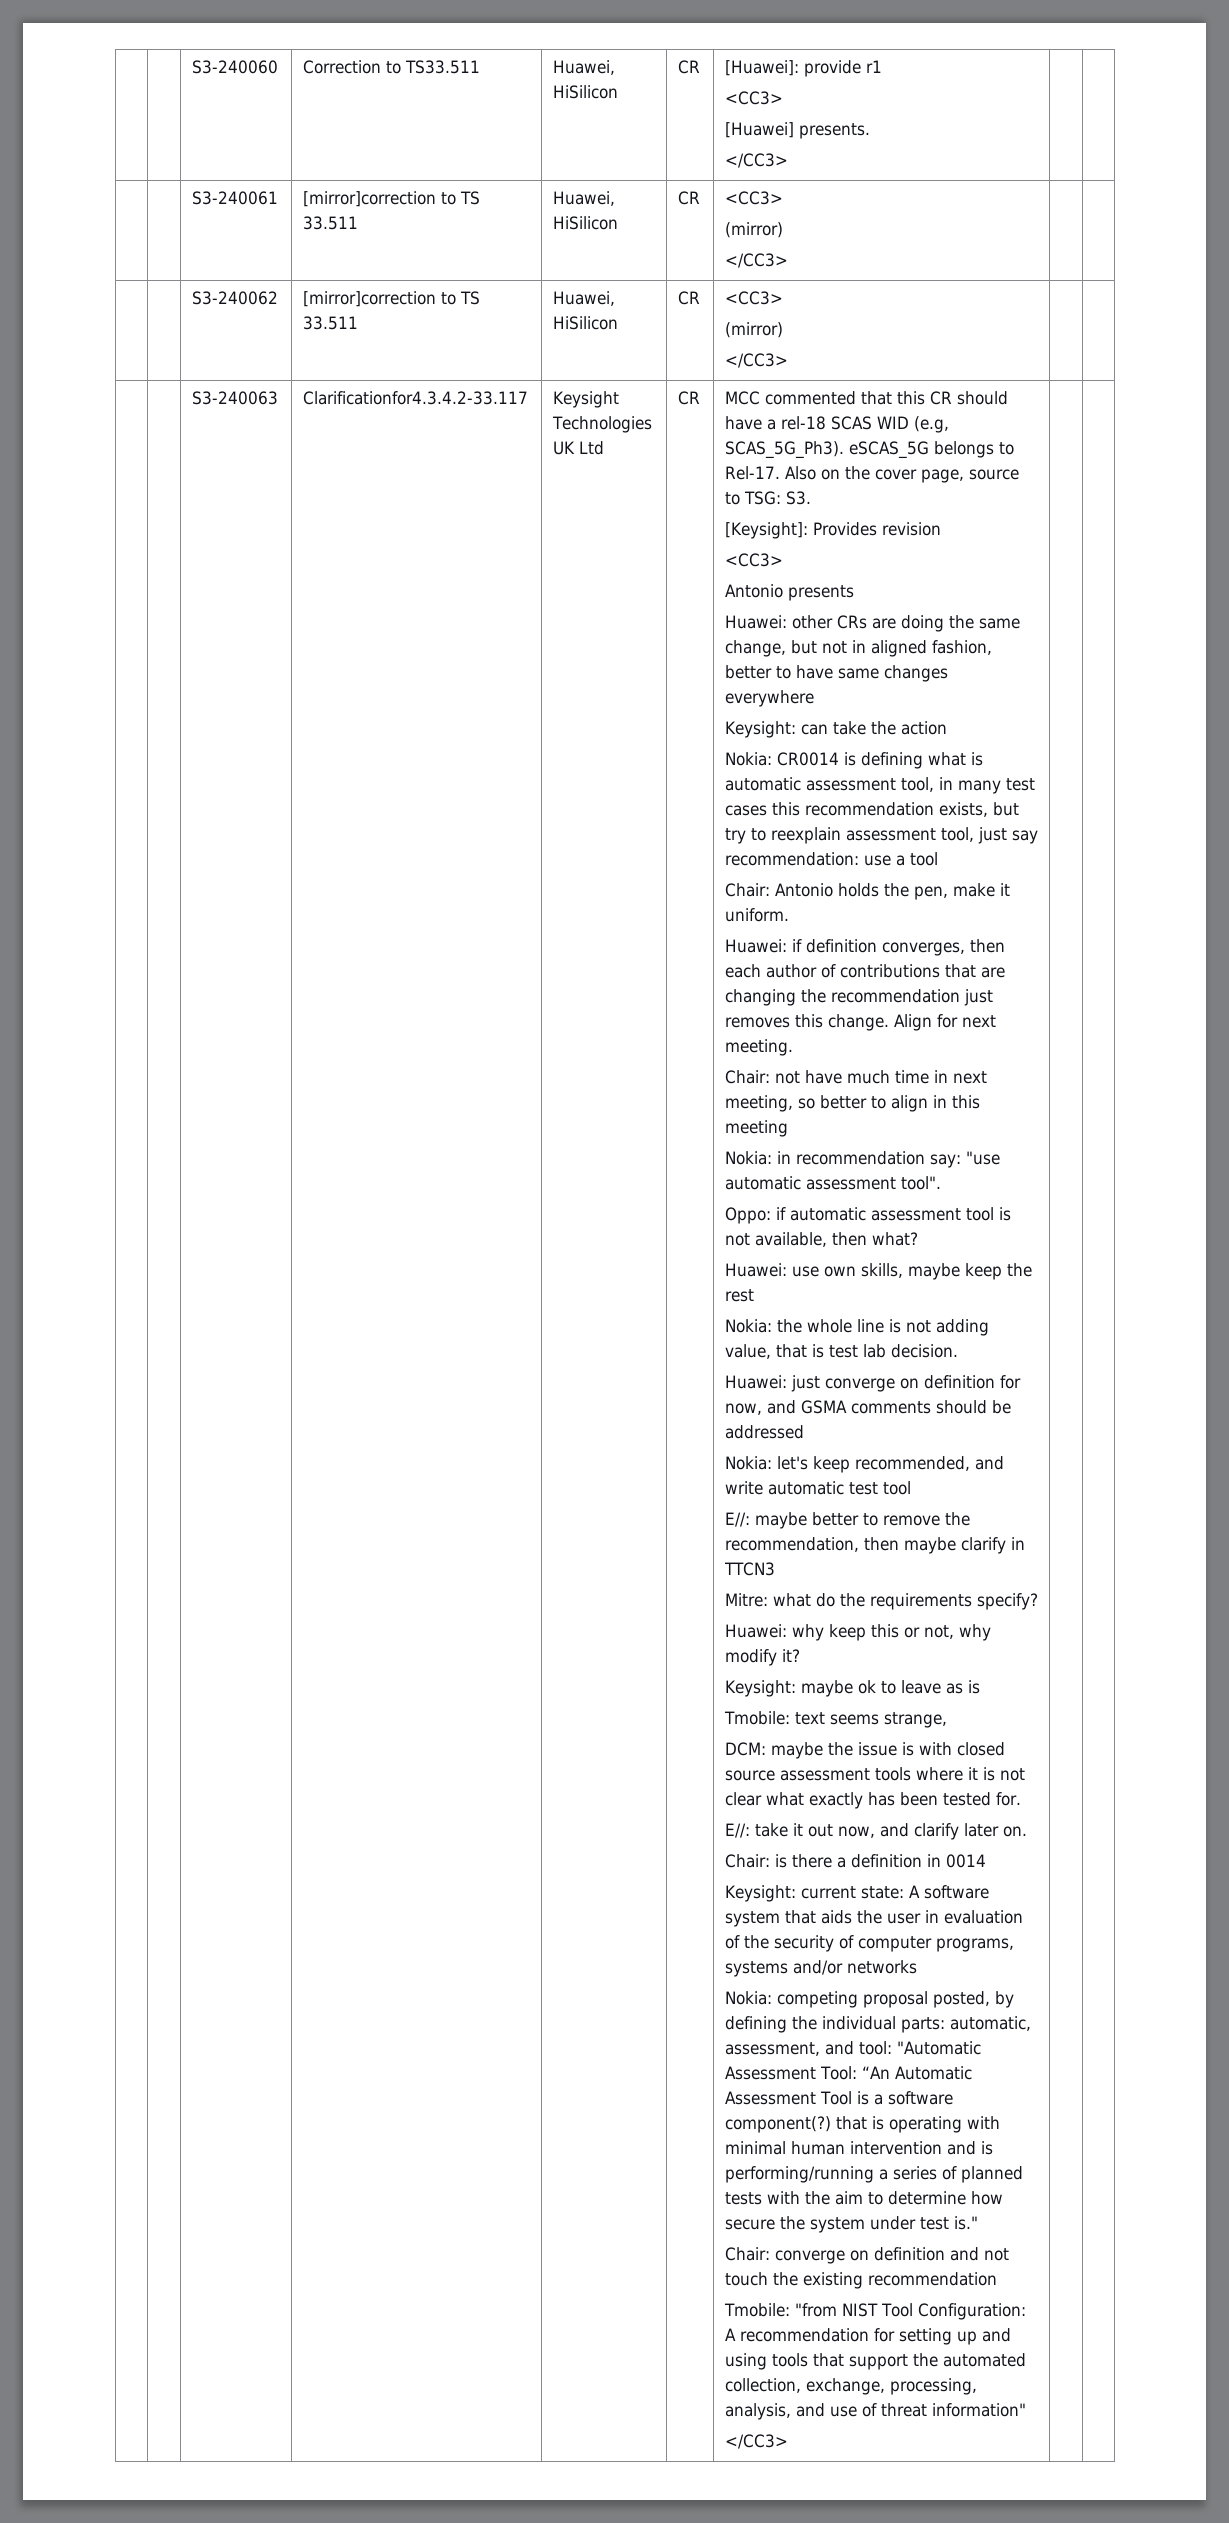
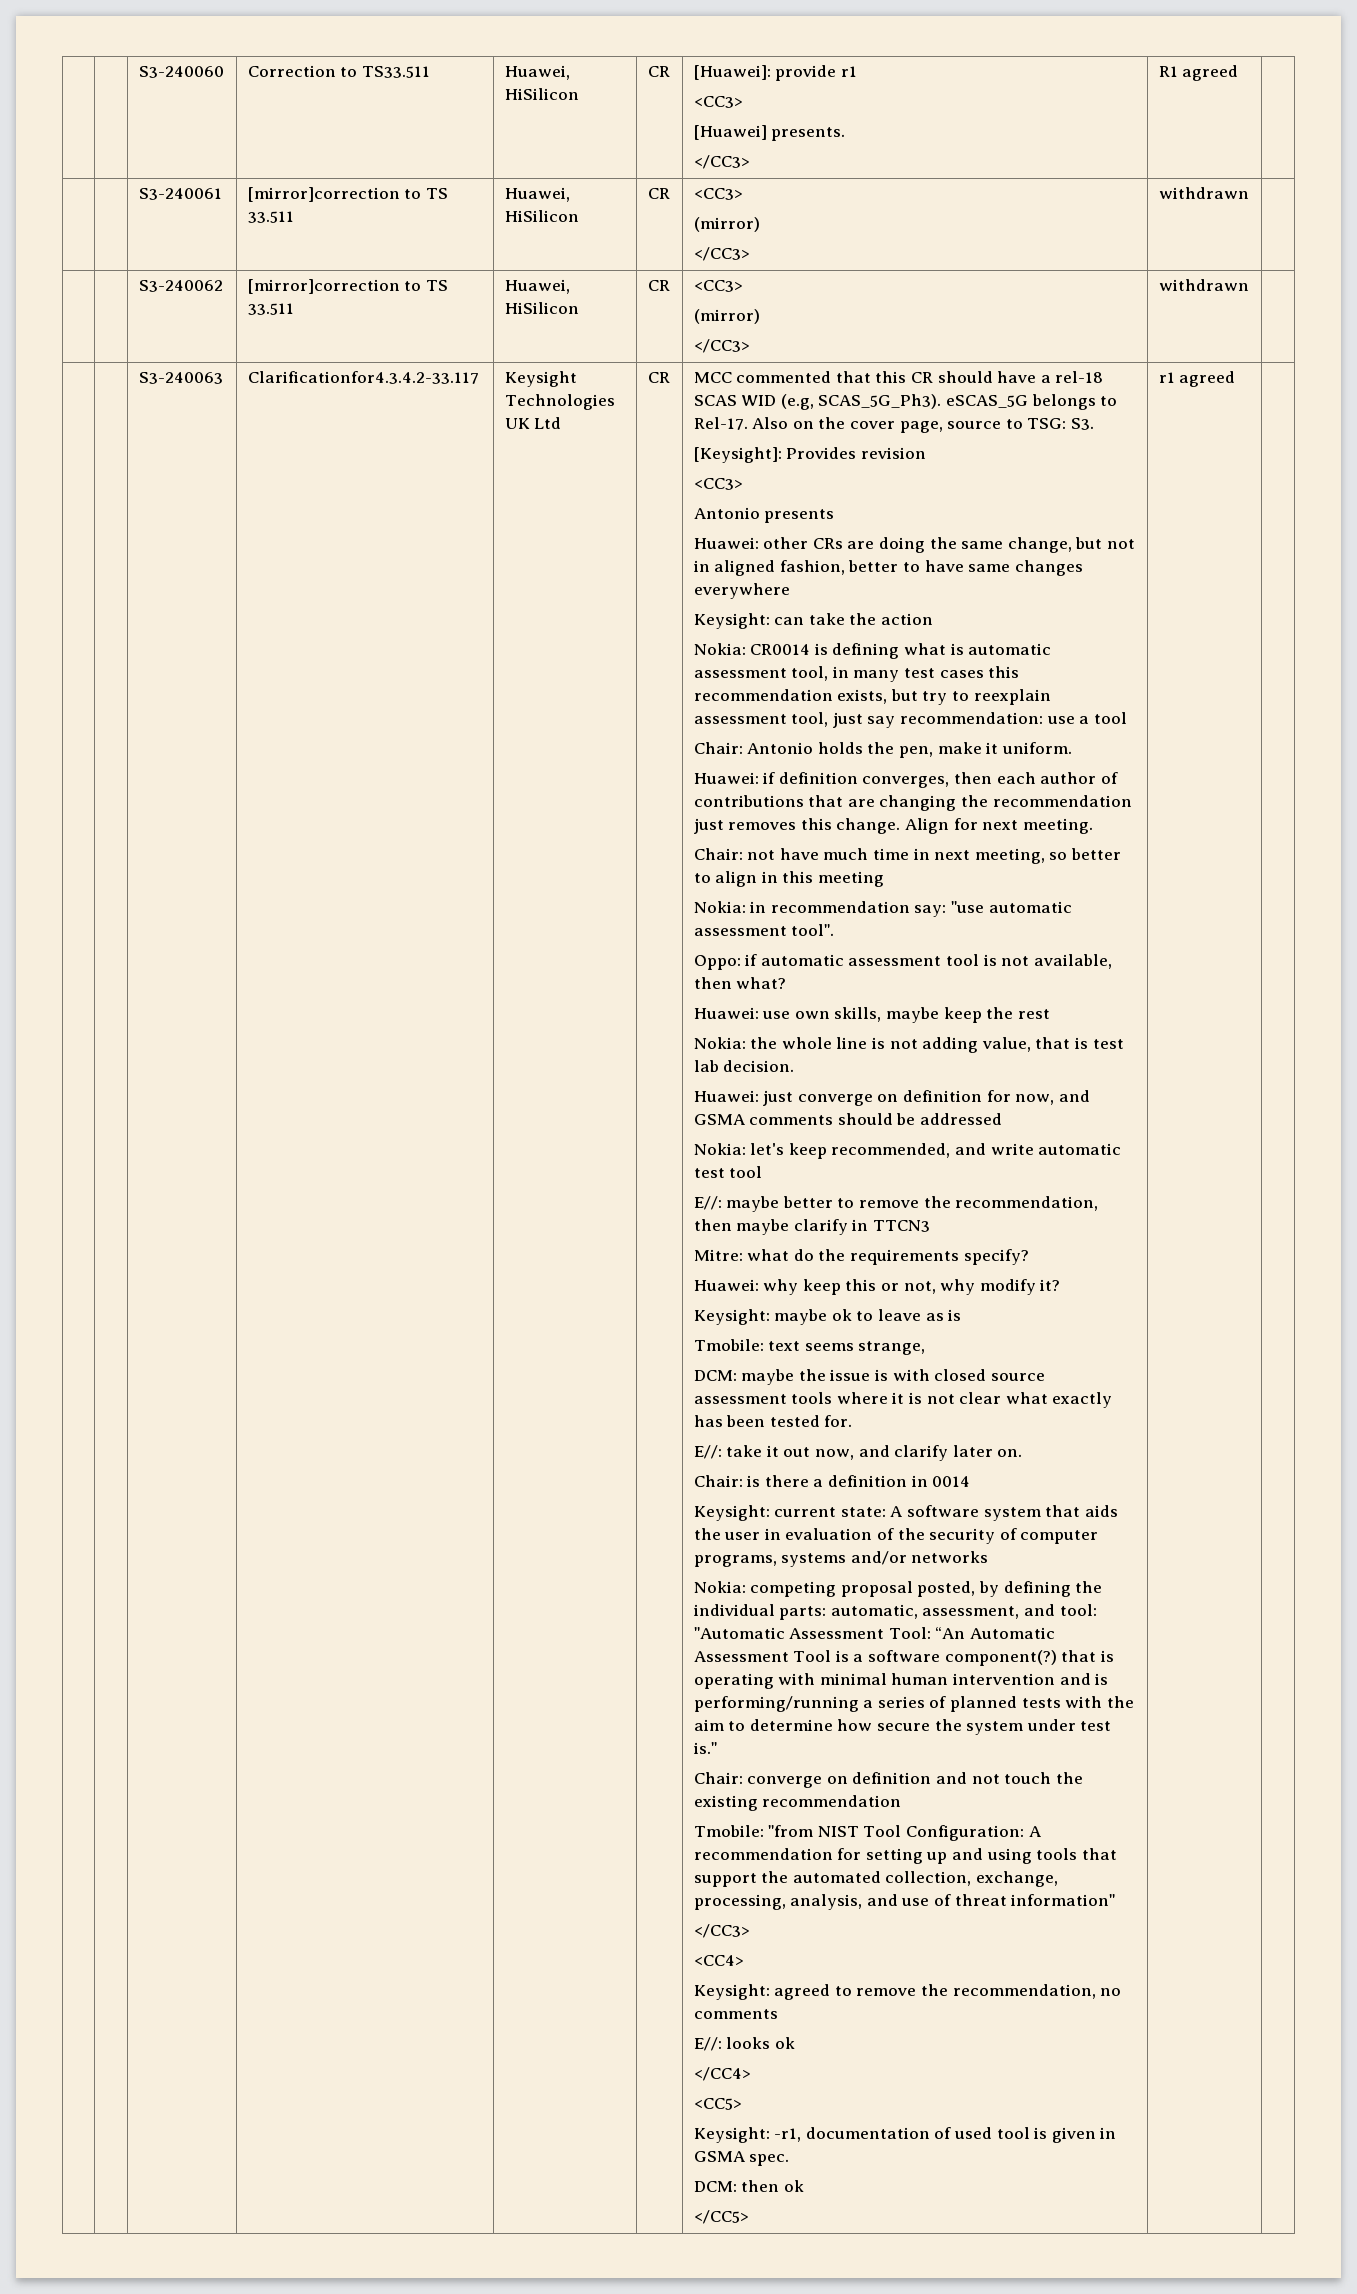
(788, 160) none -> [1158,65,1239,81] R1 agreed
(788, 260) none -> [1158,187,1249,199] withdrawn
(788, 360) none -> [1158,279,1249,291] withdrawn
(788, 2441) | -> [693,1955,744,1966] [693,1984,1122,2000] [693,2009,778,2019] [693,2037,795,2051] [693,2067,751,2081] [693,2098,742,2110] [693,2127,1117,2143] [693,2151,790,2166] [693,2180,804,2192] [693,2210,749,2224] [1158,371,1236,387] // <CC4> // Keysight: agreed to remove the recommendation, no comments // E//: looks ok // </CC4> // <CC5> // Keysight: -r1, documentation of used tool is given in GSMA spec. // DCM: then ok // </CC5> | r1 agreed

